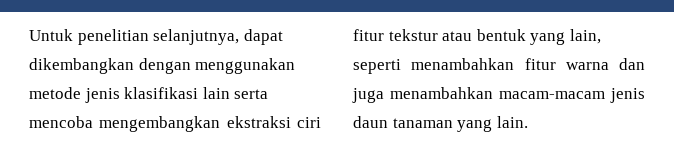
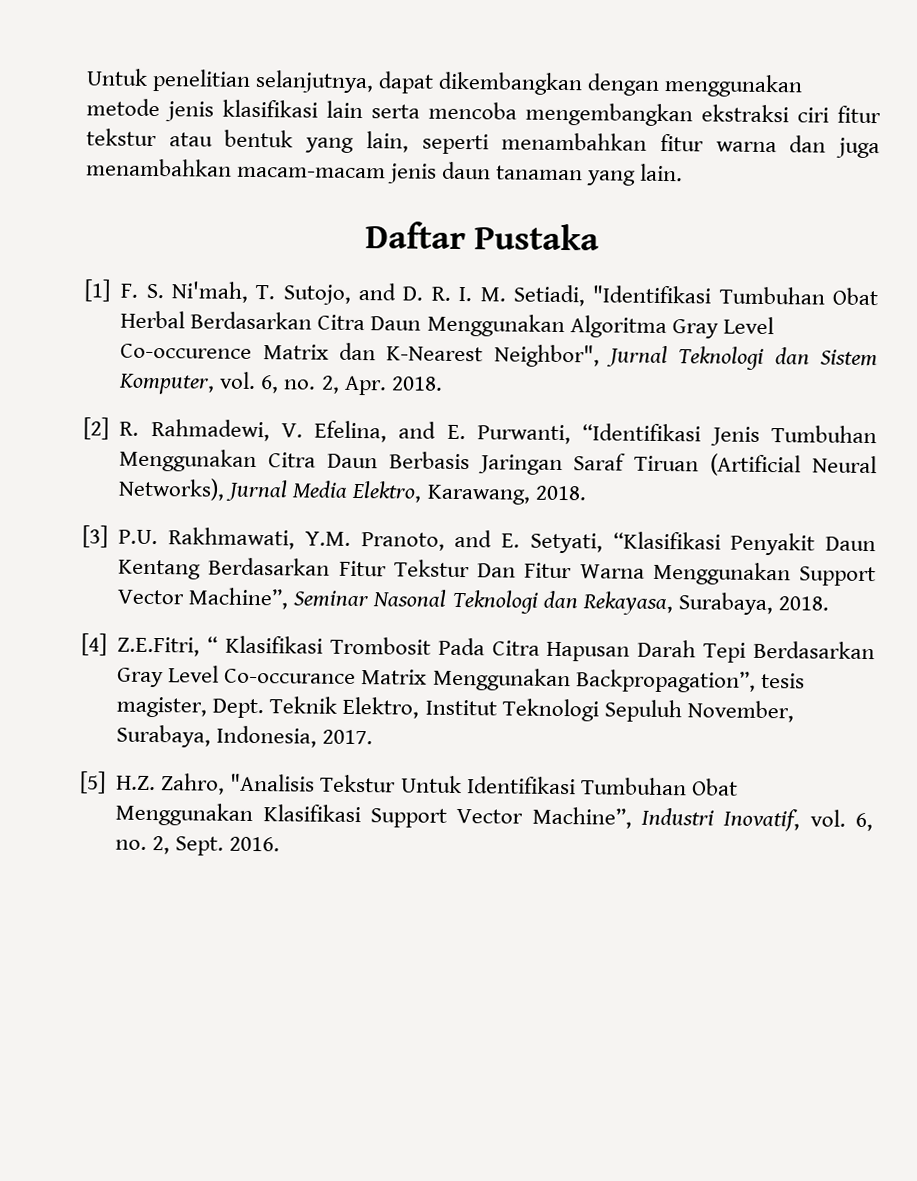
(528, 122) none -> [364,221,600,251] [84,279,879,307] [120,310,774,339] [120,342,878,370] [118,371,443,396] [83,417,877,446] [119,448,877,477] [118,477,587,505] [82,525,876,556] [118,557,876,587] [117,587,829,616] [81,633,875,663] [117,665,805,693] [116,696,794,723] [116,724,374,748] [79,771,738,796] [115,802,873,832] [115,836,281,856] // Daftar Pustaka // [1] F. S. Ni'mah, T. Sutojo, and D. R. I. M. Setiadi, "Identifikasi Tumbuhan Obat Herbal Berdasarkan Citra Daun Menggunakan Algoritma Gray Level Co-occurence Matrix dan K-Nearest Neighbor", Jurnal Teknologi dan Sistem Komputer, vol. 6, no. 2, Apr. 2018. // [2] R. Rahmadewi, V. Efelina, and E. Purwanti, “Identifikasi Jenis Tumbuhan Menggunakan Citra Daun Berbasis Jaringan Saraf Tiruan (Artificial Neural Networks), Jurnal Media Elektro, Karawang, 2018. // [3] P.U. Rakhmawati, Y.M. Pranoto, and E. Setyati, “Klasifikasi Penyakit Daun Kentang Berdasarkan Fitur Tekstur Dan Fitur Warna Menggunakan Support Vector Machine”, Seminar Nasonal Teknologi dan Rekayasa, Surabaya, 2018. // [4] Z.E.Fitri, “ Klasifikasi Trombosit Pada Citra Hapusan Darah Tepi Berdasarkan Gray Level Co-occurance Matrix Menggunakan Backpropagation”, tesis magister, Dept. Teknik Elektro, Institut Teknologi Sepuluh November, Surabaya, Indonesia, 2017. // [5] H.Z. Zahro, "Analisis Tekstur Untuk Identifikasi Tumbuhan Obat Menggunakan Klasifikasi Support Vector Machine”, Industri Inovatif, vol. 6, no. 2, Sept. 2016.

